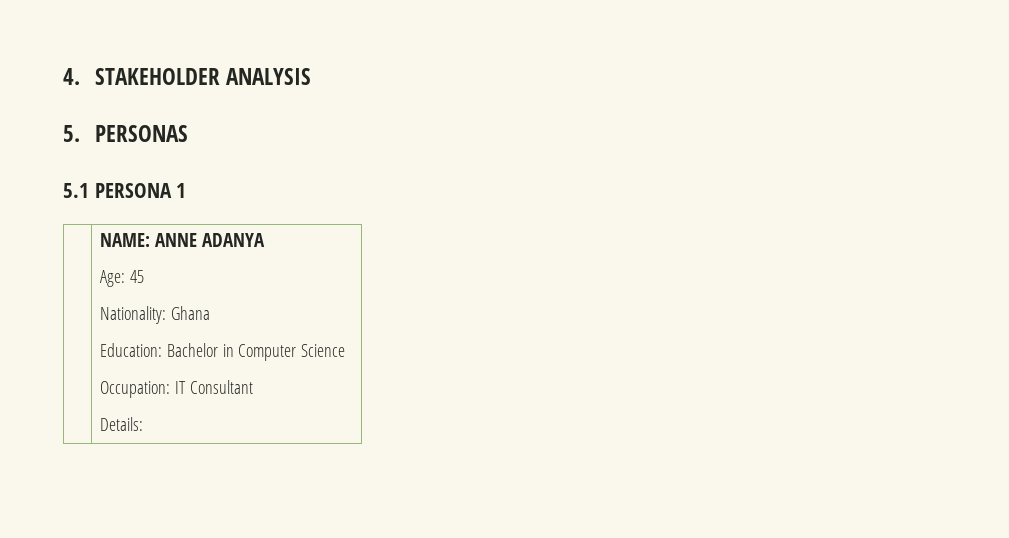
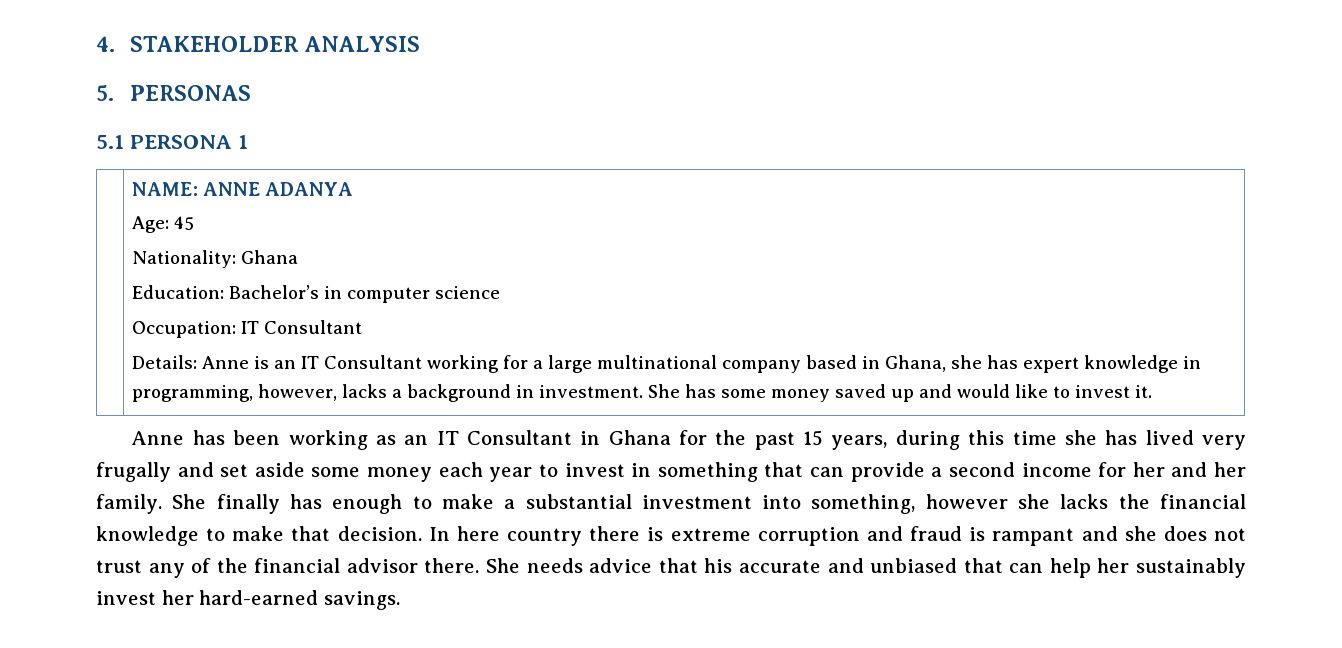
[166,343,346,361] Bachelor in Computer Science -> [228,285,500,303] Bachelor’s in computer science
(144, 424) none -> [201,355,1201,373] [131,384,1152,402] [131,430,1247,450] [96,462,1246,482] [96,494,1246,514] [96,526,1246,546] [96,558,1246,578] [96,590,400,610] Anne is an IT Consultant working for a large multinational company based in Ghana, she has expert knowledge in programming, however, lacks a background in investment. She has some money saved up and would like to invest it. // Anne has been working as an IT Consultant in Ghana for the past 15 years, during this time she has lived very frugally and set aside some money each year to invest in something that can provide a second income for her and her family. She finally has enough to make a substantial investment into something, however she lacks the financial knowledge to make that decision. In here country there is extreme corruption and fraud is rampant and she does not trust any of the financial advisor there. She needs advice that his accurate and unbiased that can help her sustainably invest her hard-earned savings.

